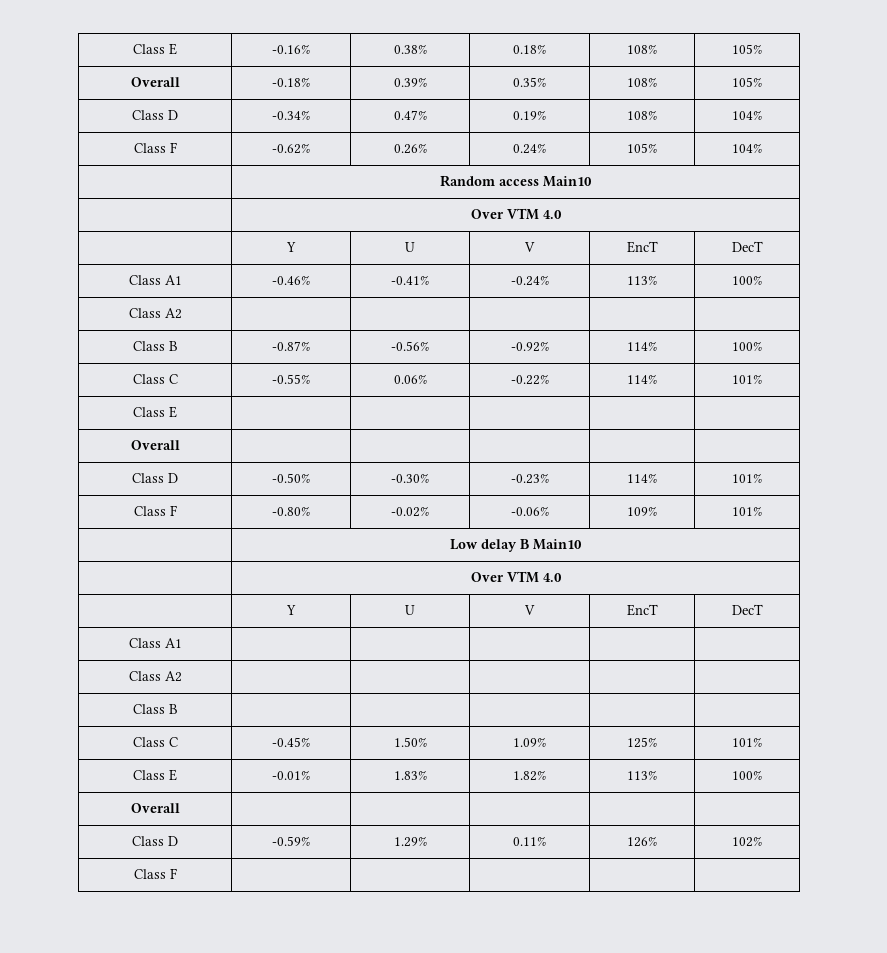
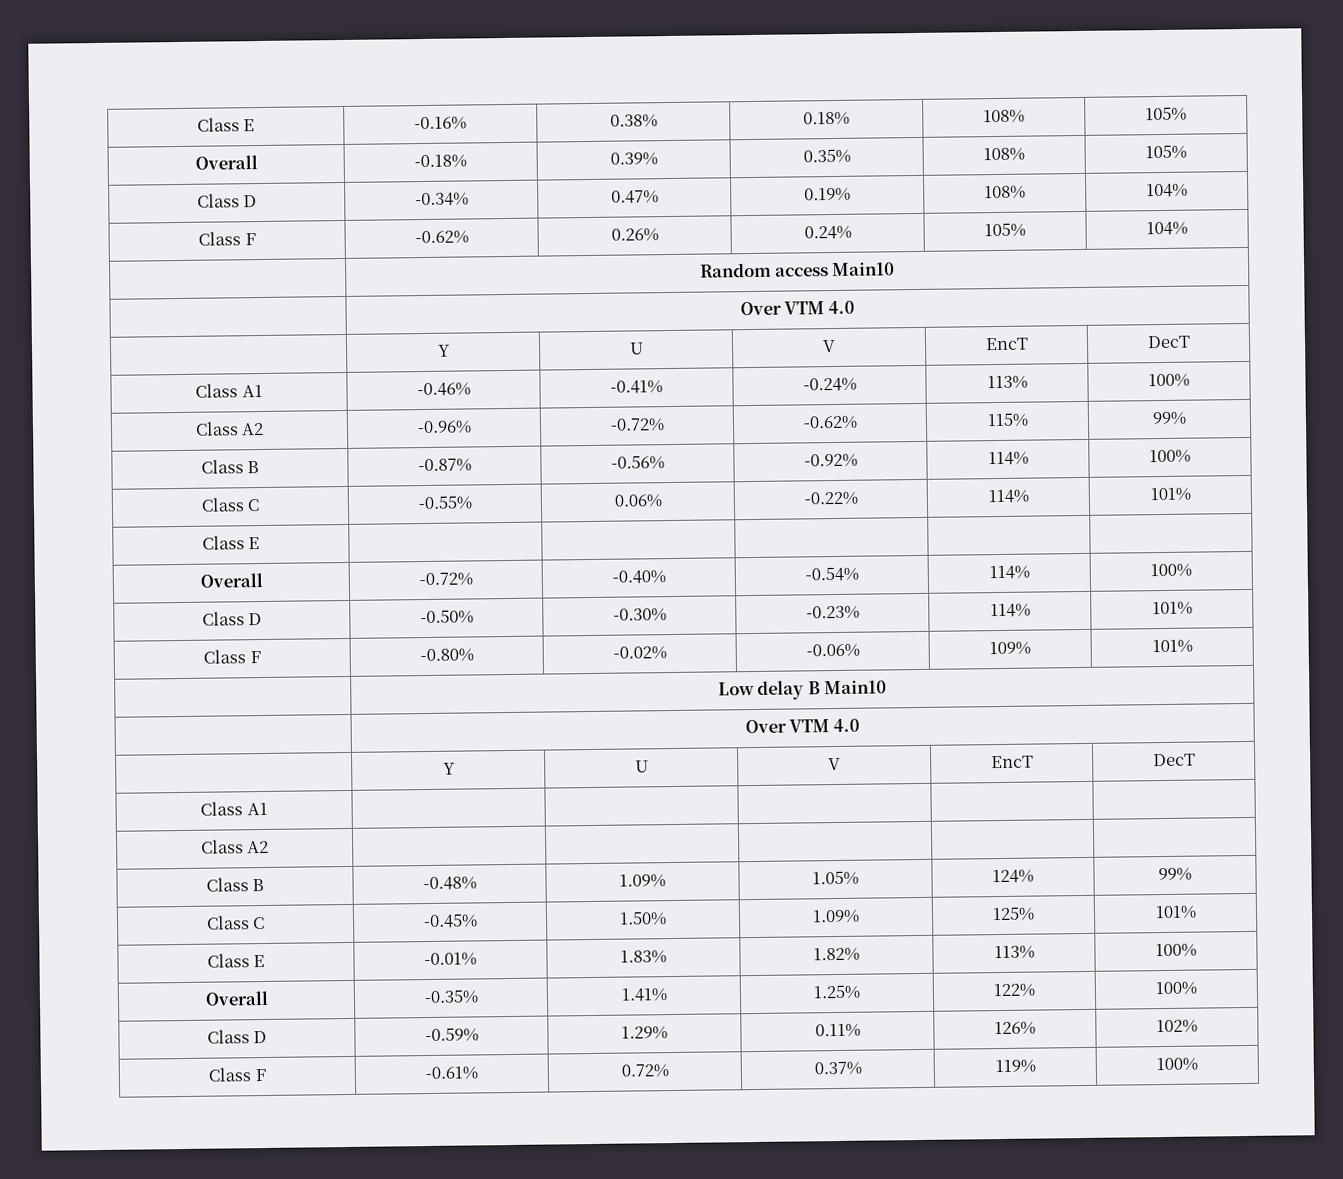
(182, 313) | | | | -> [416,420,472,435] [609,418,665,432] [802,415,858,430] [986,412,1029,428] [1152,411,1187,426] -0.96% | -0.72% | -0.62% | 115% | 99%
(180, 445) | | | | -> [418,572,473,587] [611,570,666,584] [804,566,859,582] [988,565,1030,580] [1150,563,1192,578] -0.72% | -0.40% | -0.54% | 114% | 100%
(178, 709) | | | | -> [422,876,477,891] [619,874,666,888] [812,870,859,886] [992,869,1034,884] [1158,867,1192,882] -0.48% | 1.09% | 1.05% | 124% | 99%
(180, 808) | | | | -> [423,989,479,1005] [620,988,668,1002] [813,984,861,1000] [993,983,1036,998] [1155,981,1197,996] -0.35% | 1.41% | 1.25% | 122% | 100%
(177, 873) | | | | -> [425,1066,479,1081] [620,1064,669,1078] [813,1061,862,1076] [994,1059,1036,1074] [1156,1057,1198,1072] -0.61% | 0.72% | 0.37% | 119% | 100%

